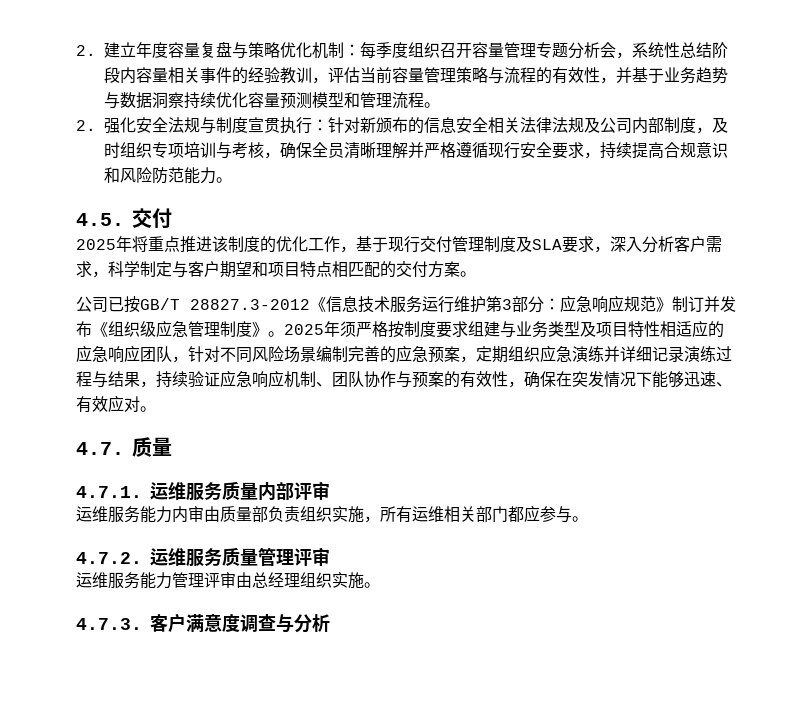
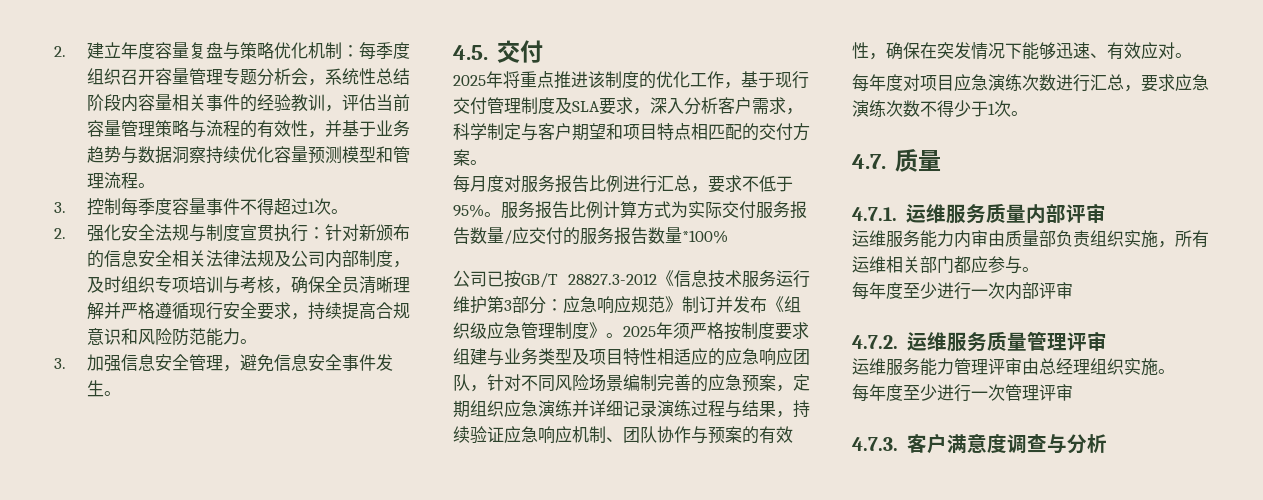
(440, 105) none -> [54,198,348,216] // 3.控制每季度容量事件不得超过1次。
(232, 180) none -> [54,354,393,372] [86,380,121,397] // 3.加强信息安全管理，避免信息安全事件发生。
(476, 274) none -> [453,175,793,193] [453,201,807,219] [453,227,728,245] // 每月度对服务报告比例进行汇总，要求不低于95%。服务报告比例计算方式为实际交付服务报告数量/应交付的服务报告数量*100%
(156, 409) none -> [852,74,1209,92] [852,100,1028,117] // 每年度对项目应急演练次数进行汇总，要求应急演练次数不得少于1次。
(588, 519) none -> [852,282,1073,300] // 每年度至少进行一次内部评审
(380, 585) none -> [852,384,1073,402] // 每年度至少进行一次管理评审

